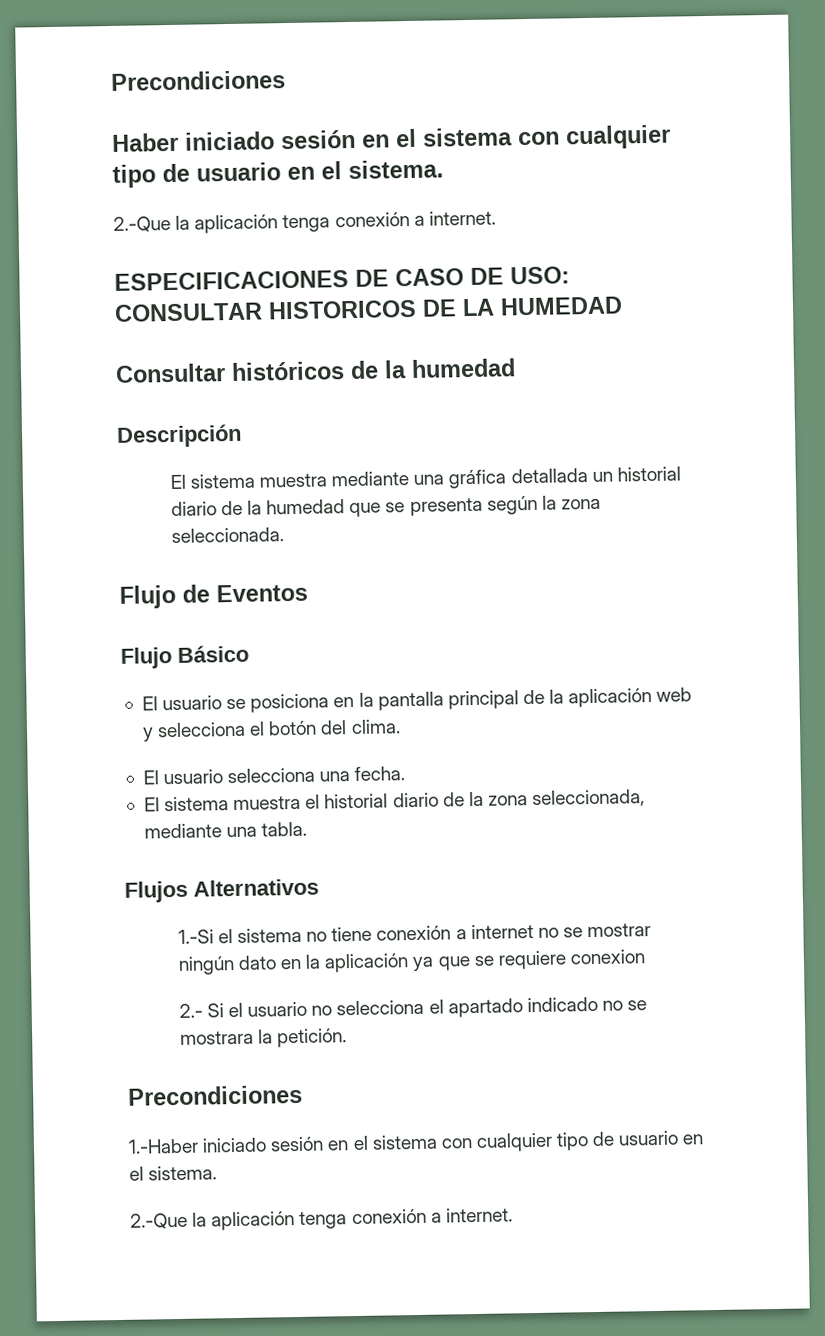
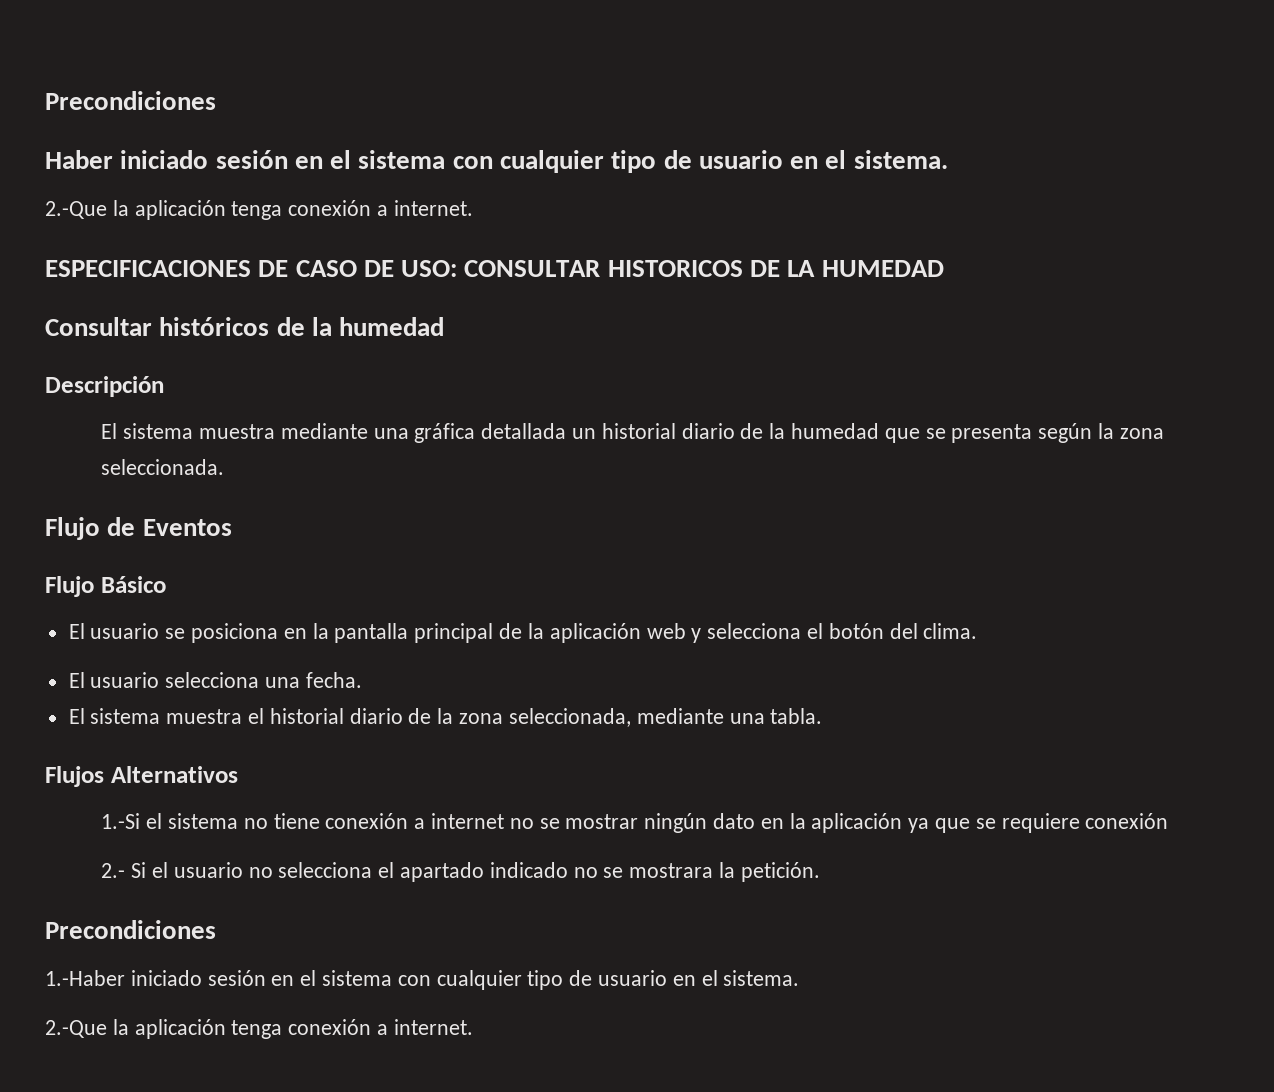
[569,949,645,965] conexion -> [1085,813,1169,829] conexión

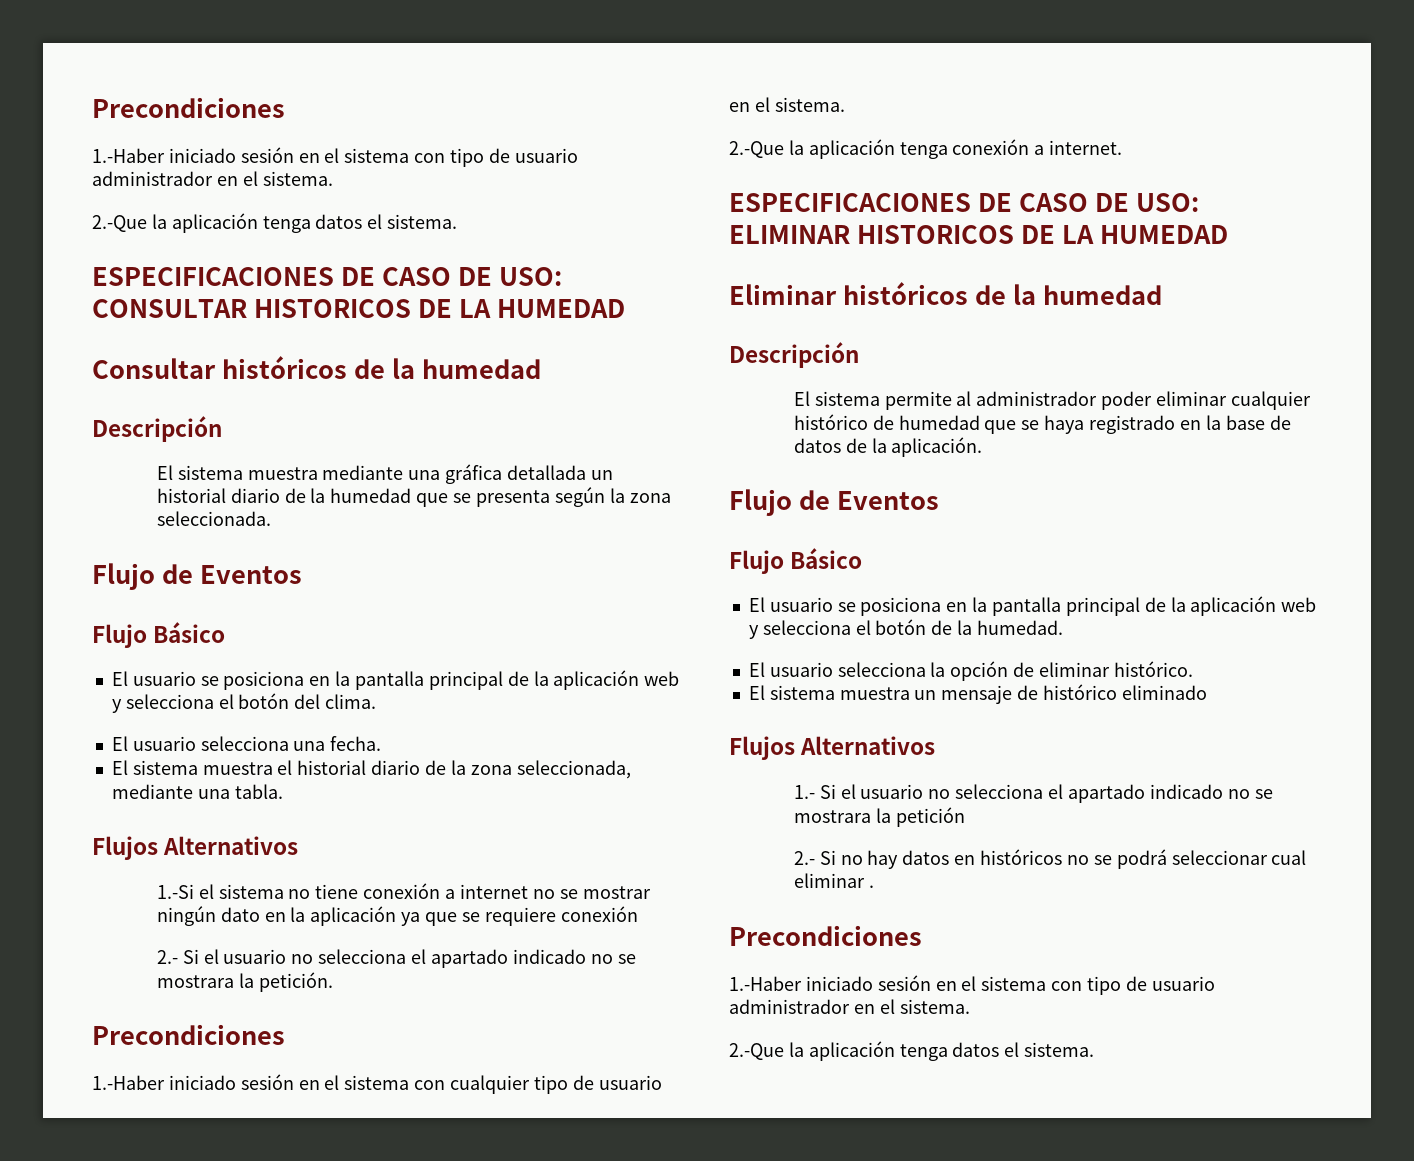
[45,91,216,110] [45,150,948,173] [45,200,473,220] Precondiciones // Haber iniciado sesión en el sistema con cualquier tipo de usuario en el sistema. // 2.-Que la aplicación tenga conexión a internet. -> [92,97,285,118] [92,147,578,167] [92,171,333,186] [92,213,458,233] Precondiciones // 1.-Haber iniciado sesión en el sistema con tipo de usuario administrador en el sistema. // 2.-Que la aplicación tenga datos el sistema.
(473, 1027) none -> [729,193,1199,212] [729,225,1228,244] [729,282,1162,305] [729,342,859,368] [793,391,1311,410] [793,414,1291,434] [793,437,983,457] [729,489,939,516] [729,548,863,574] [748,596,1317,616] [748,619,1063,639] [748,661,1193,681] [748,684,1207,704] [729,736,936,760] [793,784,1273,803] [793,807,965,827] [793,849,1307,869] [793,873,874,888] [729,925,922,946] [729,975,1215,995] [729,999,970,1014] [729,1041,1095,1061] // ESPECIFICACIONES DE CASO DE USO: ELIMINAR HISTORICOS DE LA HUMEDAD // Eliminar históricos de la humedad // Descripción // El sistema permite al administrador poder eliminar cualquier histórico de humedad que se haya registrado en la base de datos de la aplicación. // Flujo de Eventos // Flujo Básico // El usuario se posiciona en la pantalla principal de la aplicación web y selecciona el botón de la humedad. // El usuario selecciona la opción de eliminar histórico. // El sistema muestra un mensaje de histórico eliminado // Flujos Alternativos // 1.- Si el usuario no selecciona el apartado indicado no se mostrara la petición // 2.- Si no hay datos en históricos no se podrá seleccionar cual eliminar . // Precondiciones // 1.-Haber iniciado sesión en el sistema con tipo de usuario administrador en el sistema. // 2.-Que la aplicación tenga datos el sistema.

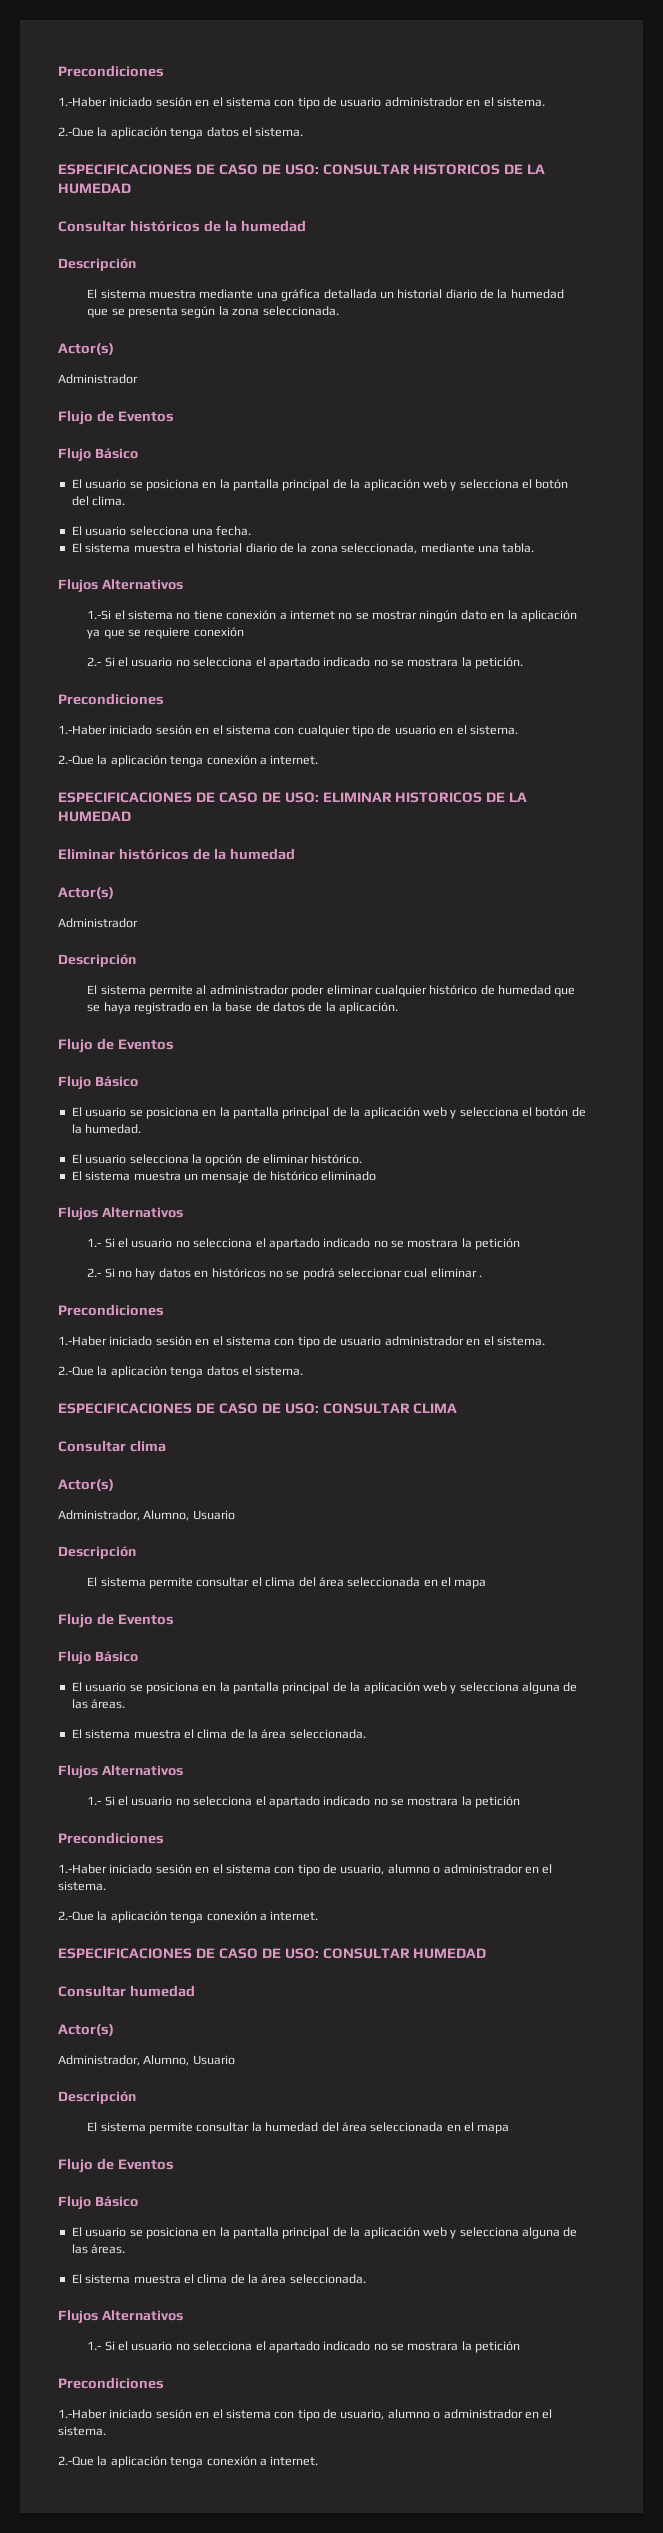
(271, 518) none -> [58,343,114,355] [58,374,138,384] // Actor(s) // Administrador
(1162, 295) none -> [58,887,114,899] [58,918,138,928] // Actor(s) // Administrador
(1095, 1049) none -> [58,1403,458,1414] [58,1440,166,1452] [58,1479,114,1491] [58,1510,235,1521] [58,1546,136,1559] [87,1577,487,1589] [58,1613,174,1628] [58,1651,138,1665] [71,1682,578,1694] [71,1699,126,1709] [71,1729,366,1739] [58,1765,183,1779] [87,1796,521,1808] [58,1832,164,1844] [58,1864,553,1876] [58,1881,106,1891] [58,1911,319,1923] [58,1948,487,1959] [58,1985,195,1997] [58,2024,114,2036] [58,2055,235,2066] [58,2091,136,2104] [87,2122,510,2134] [58,2158,174,2173] [58,2196,138,2210] [71,2227,578,2239] [71,2244,126,2254] [71,2274,366,2284] [58,2310,183,2324] [87,2341,521,2353] [58,2377,164,2389] [58,2409,553,2421] [58,2426,106,2436] [58,2456,319,2468] // ESPECIFICACIONES DE CASO DE USO: CONSULTAR CLIMA // Consultar clima // Actor(s) // Administrador, Alumno, Usuario // Descripción // El sistema permite consultar el clima del área seleccionada en el mapa // Flujo de Eventos // Flujo Básico // El usuario se posiciona en la pantalla principal de la aplicación web y selecciona alguna de las áreas. // El sistema muestra el clima de la área seleccionada. // Flujos Alternativos // 1.- Si el usuario no selecciona el apartado indicado no se mostrara la petición // Precondiciones // 1.-Haber iniciado sesión en el sistema con tipo de usuario, alumno o administrador en el sistema. // 2.-Que la aplicación tenga conexión a internet. // ESPECIFICACIONES DE CASO DE USO: CONSULTAR HUMEDAD // Consultar humedad // Actor(s) // Administrador, Alumno, Usuario // Descripción // El sistema permite consultar la humedad del área seleccionada en el mapa // Flujo de Eventos // Flujo Básico // El usuario se posiciona en la pantalla principal de la aplicación web y selecciona alguna de las áreas. // El sistema muestra el clima de la área seleccionada. // Flujos Alternativos // 1.- Si el usuario no selecciona el apartado indicado no se mostrara la petición // Precondiciones // 1.-Haber iniciado sesión en el sistema con tipo de usuario, alumno o administrador en el sistema. // 2.-Que la aplicación tenga conexión a internet.

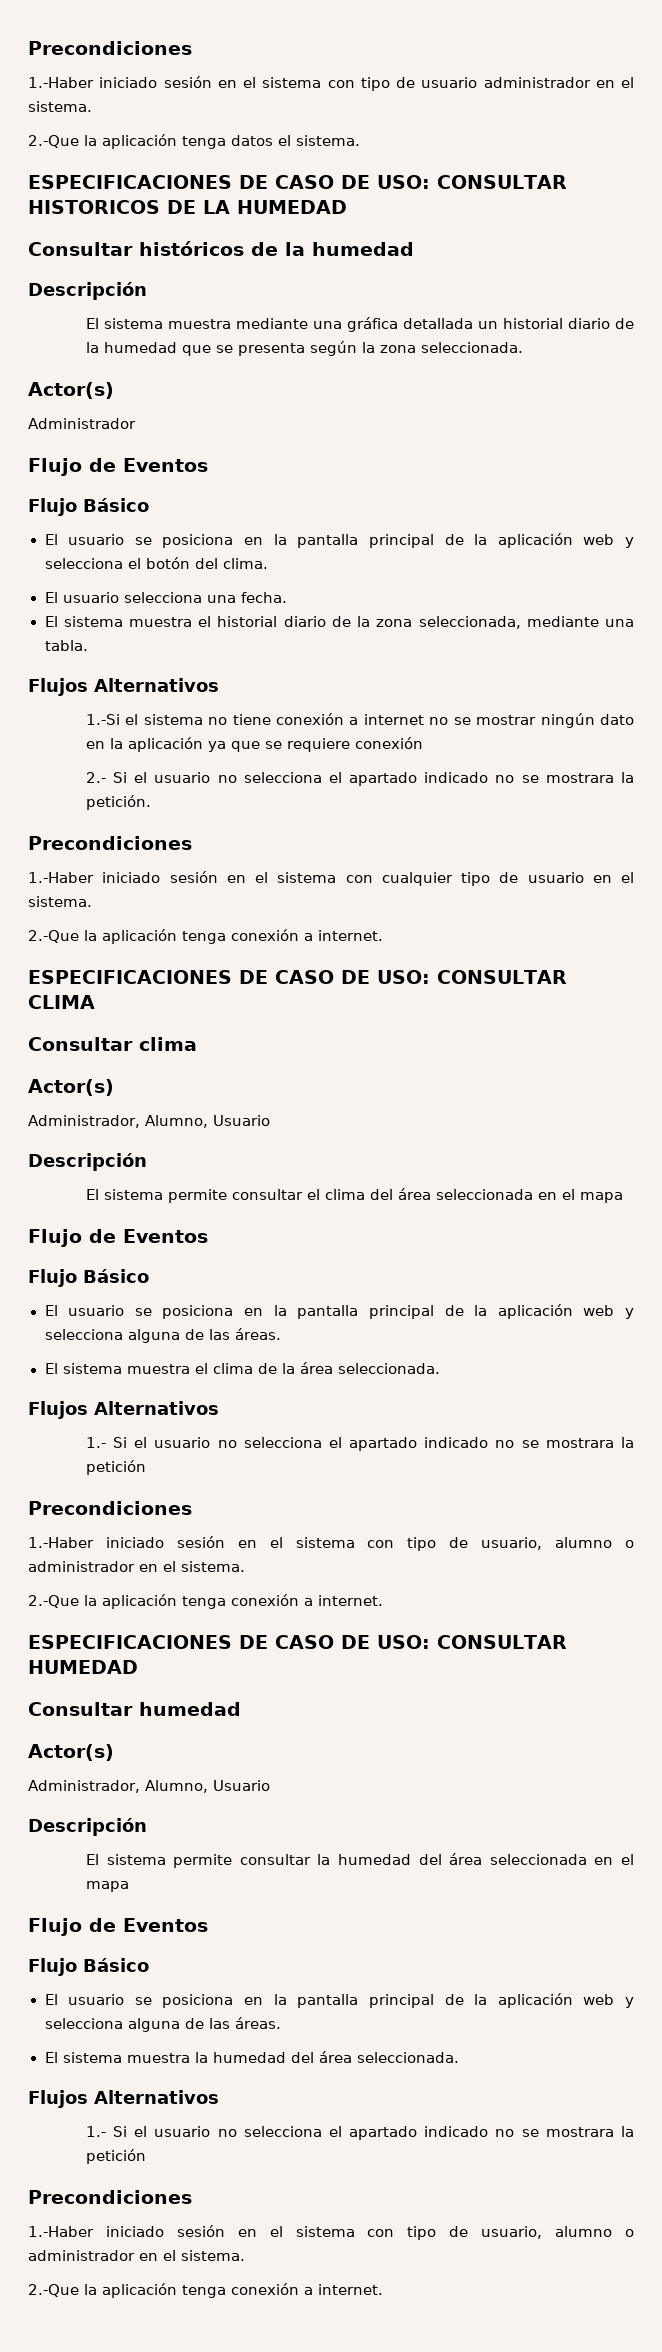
[58,792,528,803] [58,811,131,822] [58,848,295,860] [58,887,114,899] [58,918,138,928] [58,954,136,967] [87,985,576,997] [87,1002,399,1014] [58,1038,174,1053] [58,1076,138,1090] [71,1107,586,1119] [71,1124,142,1134] [71,1154,363,1166] [71,1171,377,1183] [58,1207,183,1221] [87,1238,521,1250] [87,1268,483,1280] [58,1304,164,1316] [58,1336,545,1348] [58,1366,304,1378] // ESPECIFICACIONES DE CASO DE USO: ELIMINAR HISTORICOS DE LA HUMEDAD // Eliminar históricos de la humedad // Actor(s) // Administrador // Descripción // El sistema permite al administrador poder eliminar cualquier histórico de humedad que se haya registrado en la base de datos de la aplicación. // Flujo de Eventos // Flujo Básico // El usuario se posiciona en la pantalla principal de la aplicación web y selecciona el botón de la humedad. // El usuario selecciona la opción de eliminar histórico. // El sistema muestra un mensaje de histórico eliminado // Flujos Alternativos // 1.- Si el usuario no selecciona el apartado indicado no se mostrara la petición // 2.- Si no hay datos en históricos no se podrá seleccionar cual eliminar . // Precondiciones // 1.-Haber iniciado sesión en el sistema con tipo de usuario administrador en el sistema. // 2.-Que la aplicación tenga datos el sistema. -> (383, 935) none
[183,2274,258,2284] el clima de la -> [194,2052,314,2063] la humedad del

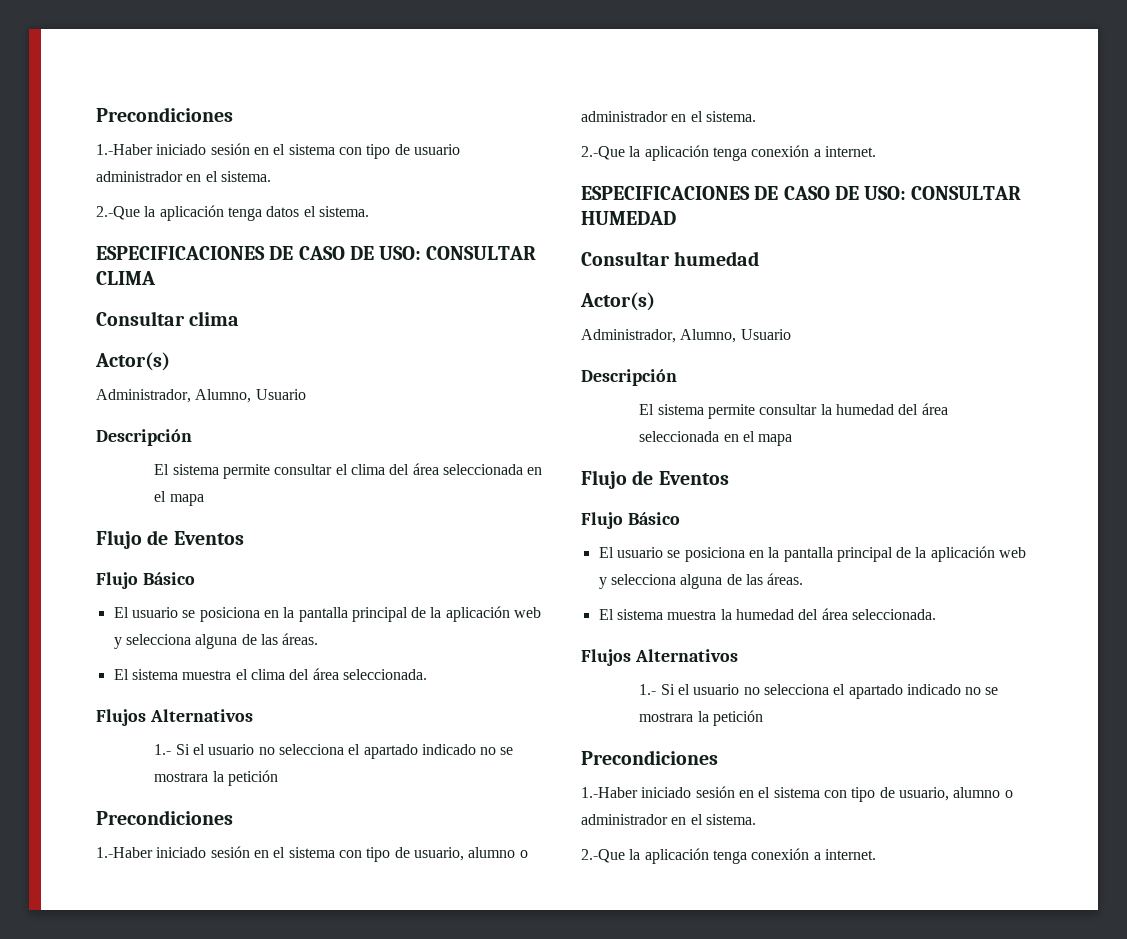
[28,175,567,189] [28,200,347,214] [28,241,414,256] [28,282,147,300] [85,317,634,332] [85,341,523,356] [28,382,114,399] [28,418,136,429] [28,458,208,476] [28,498,149,516] [44,533,634,548] [44,557,268,569] [44,592,287,603] [44,616,635,629] [44,640,88,651] [28,678,219,696] [85,713,635,728] [85,737,423,752] [85,772,635,786] [85,795,151,810] [28,836,192,850] [28,871,634,886] [28,896,92,907] [28,929,383,944] // ESPECIFICACIONES DE CASO DE USO: CONSULTAR HISTORICOS DE LA HUMEDAD // Consultar históricos de la humedad // Descripción // El sistema muestra mediante una gráfica detallada un historial diario de la humedad que se presenta según la zona seleccionada. // Actor(s) // Administrador // Flujo de Eventos // Flujo Básico // El usuario se posiciona en la pantalla principal de la aplicación web y selecciona el botón del clima. // El usuario selecciona una fecha. // El sistema muestra el historial diario de la zona seleccionada, mediante una tabla. // Flujos Alternativos // 1.-Si el sistema no tiene conexión a internet no se mostrar ningún dato en la aplicación ya que se requiere conexión // 2.- Si el usuario no selecciona el apartado indicado no se mostrara la petición. // Precondiciones // 1.-Haber iniciado sesión en el sistema con cualquier tipo de usuario en el sistema. // 2.-Que la aplicación tenga conexión a internet. -> (369, 211) none
[257,1363,295,1374] de la -> [289,669,310,680] del

